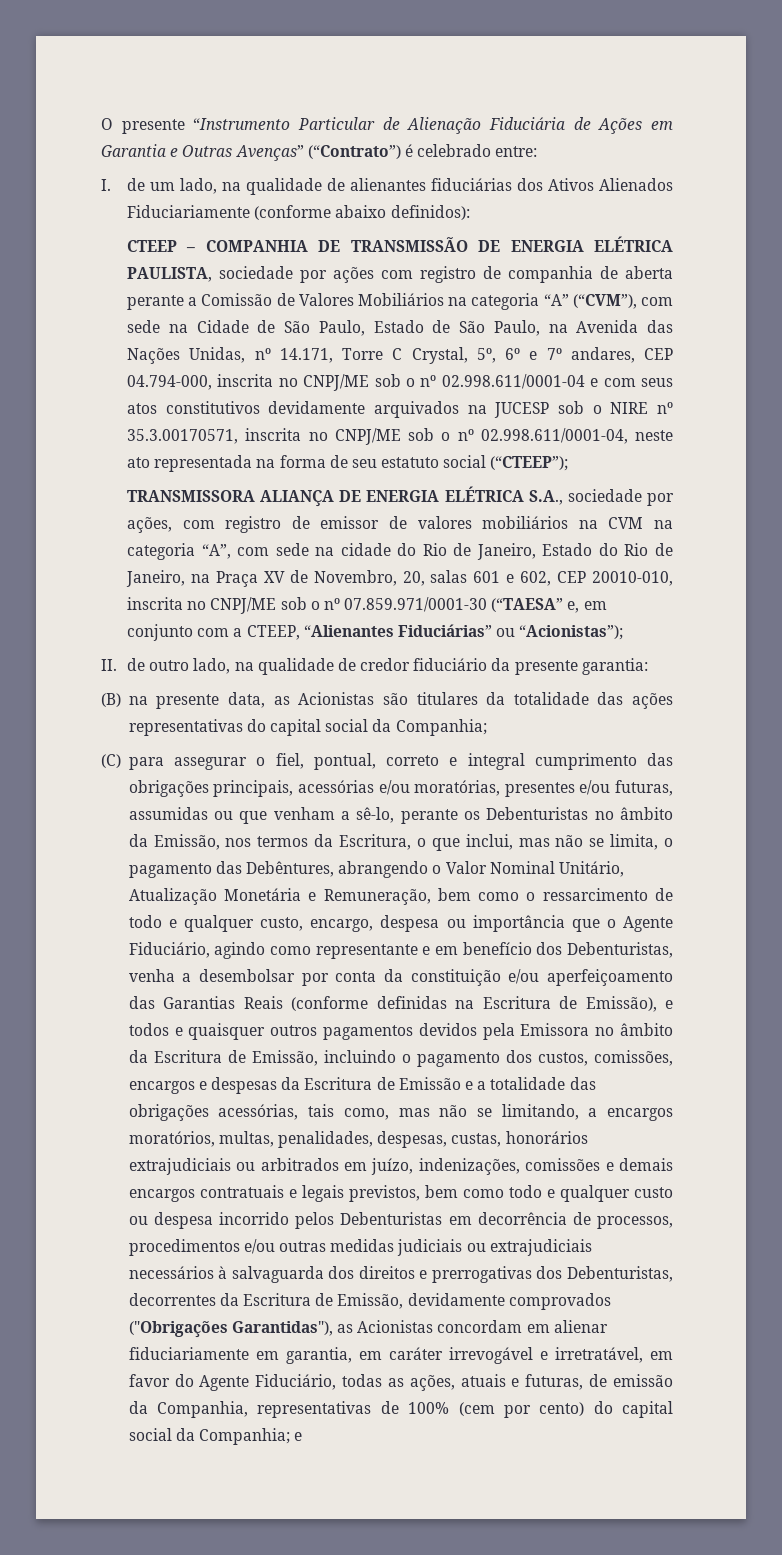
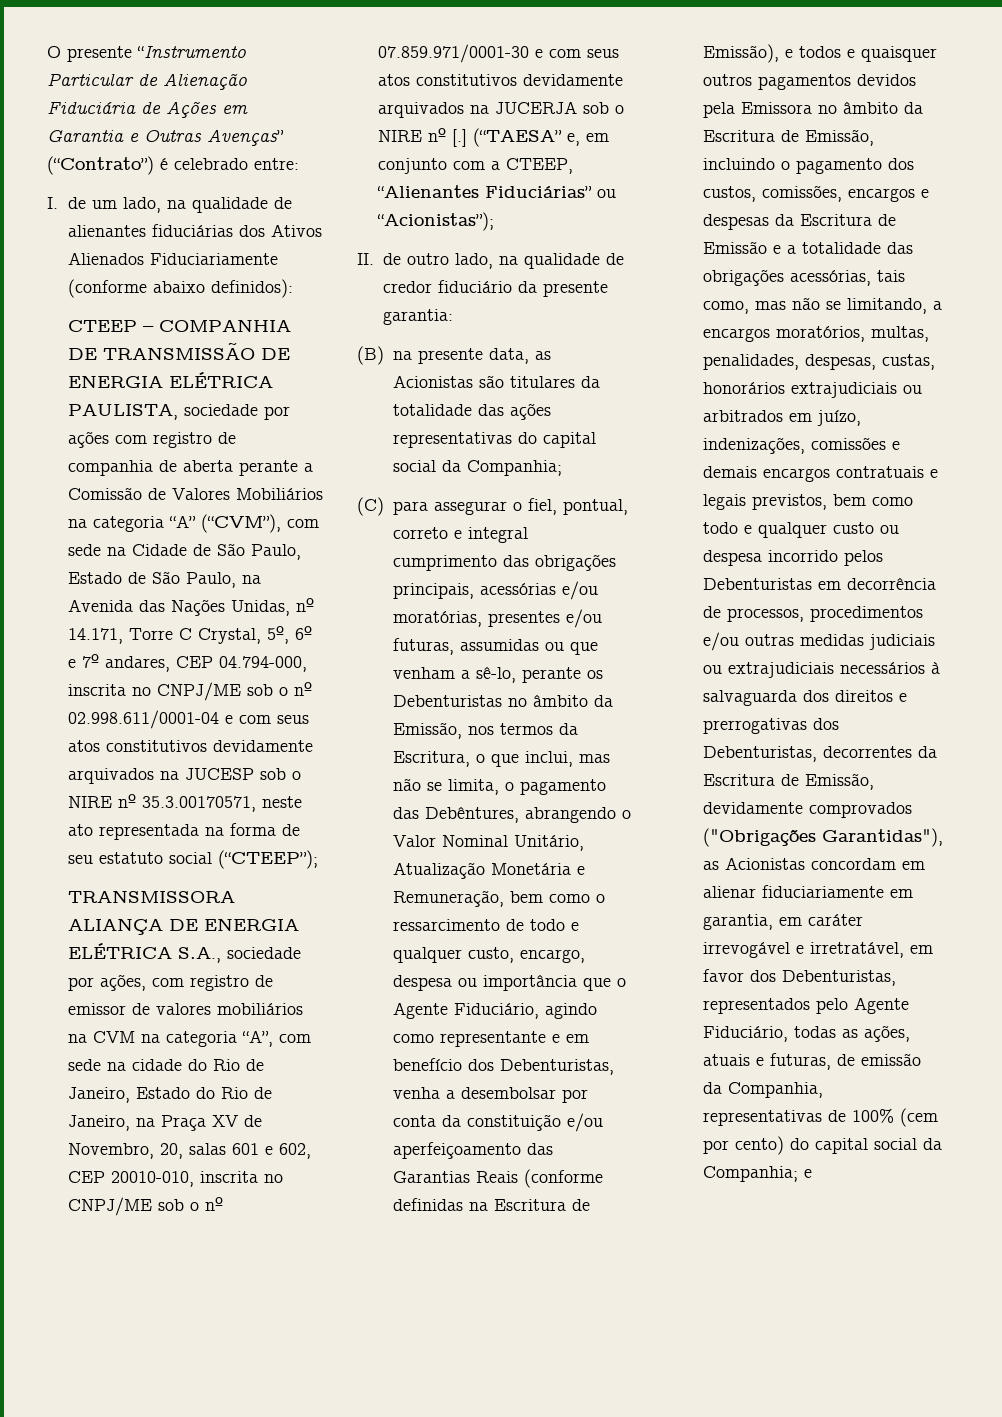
[245,428,628,445] inscrita no CNPJ/ME sob o nº 02.998.611/0001-04, -> (256, 804) none
(488, 604) none -> [534,49,619,58] [377,74,623,86] [377,101,624,118] [377,128,467,147] e com seus atos constitutivos devidamente arquivados na JUCERJA sob o NIRE nº [.]
[174,1374,194,1387] do -> [749,970,896,986] [702,998,848,1014] dos Debenturistas, representados pelo

